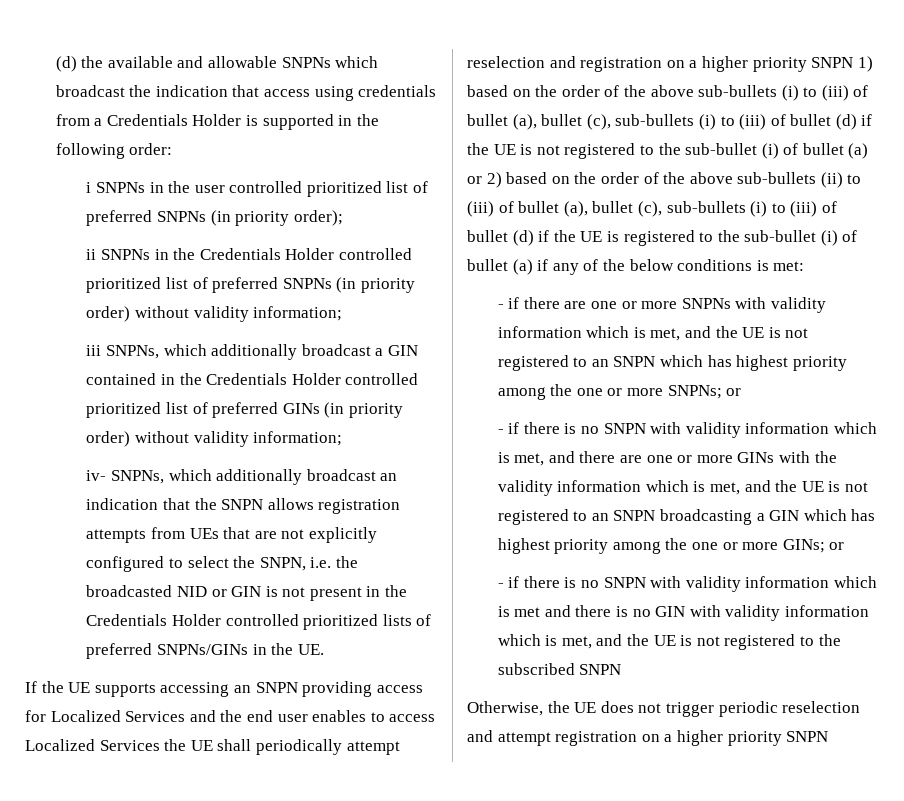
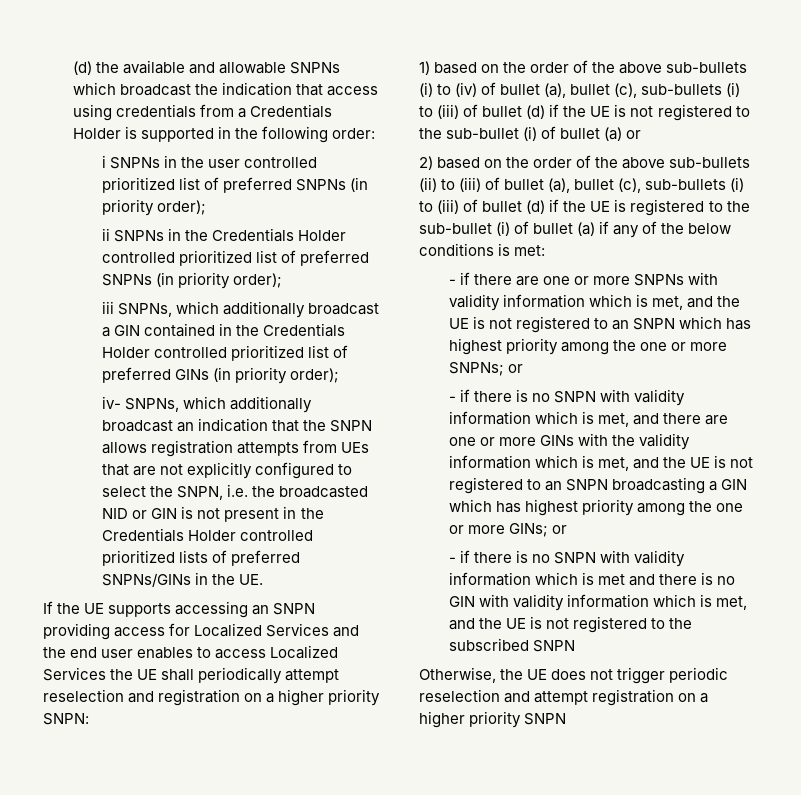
[86,306,343,322] order) without validity information; -> [233,273,283,288] order);
[86,431,343,447] order) without validity information; -> [290,368,340,383] order);
[811,57,854,68] SNPN -> [43,713,89,725] SNPN: //
[821,85,849,101] (iii) -> [455,82,478,97] (iv)
(482, 180) none -> (642, 134) //

